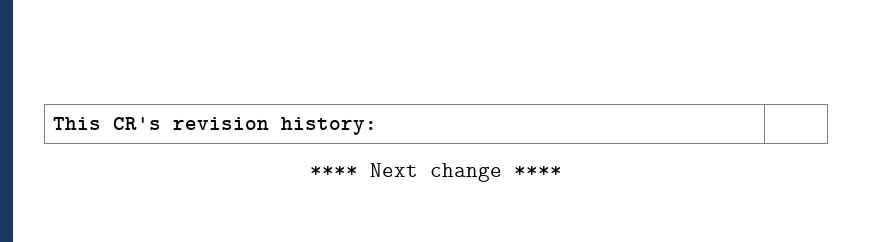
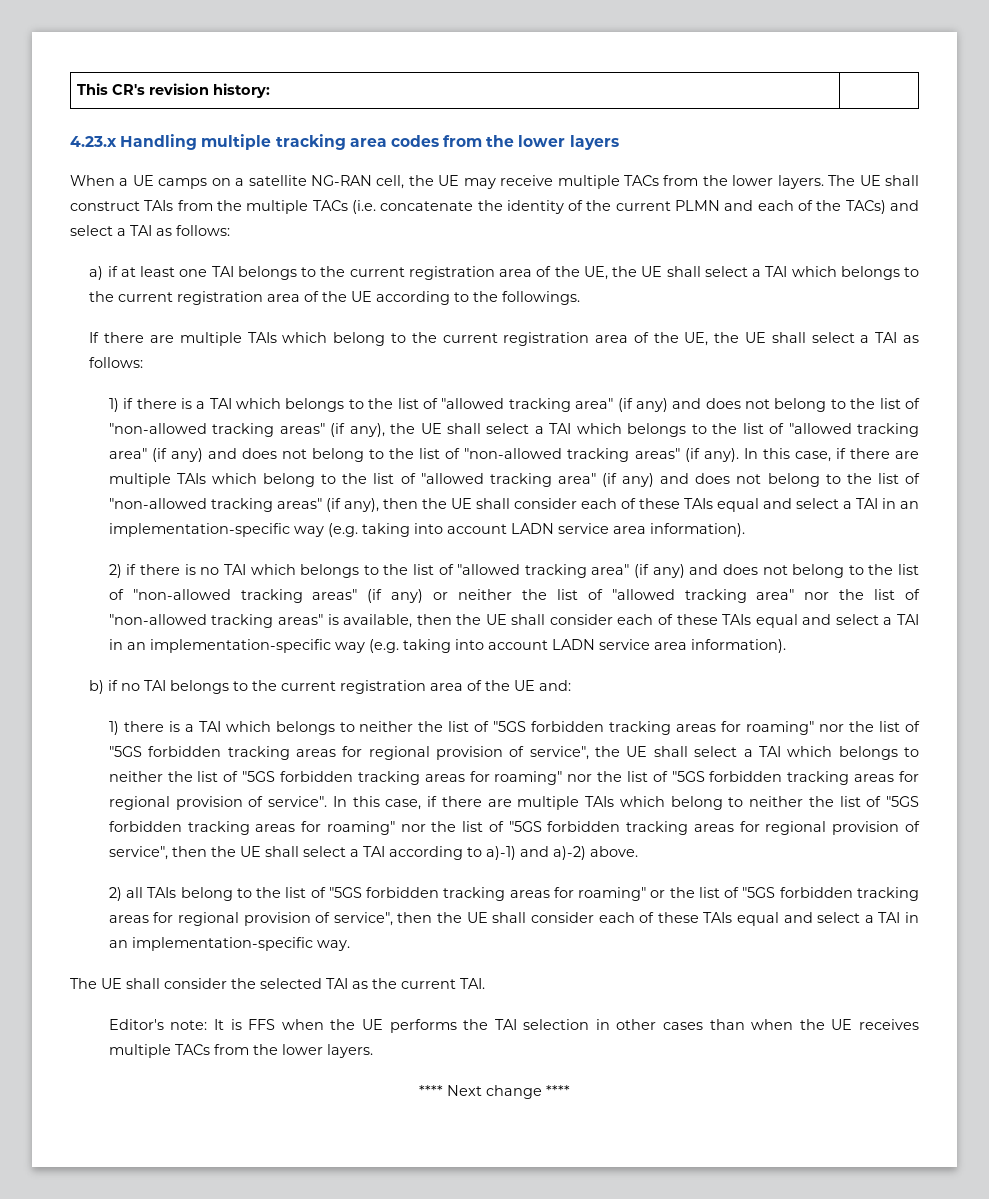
(377, 126) none -> [70,134,619,150] [70,175,920,189] [70,200,919,214] [70,225,230,236] [89,266,919,280] [89,291,581,305] [89,332,919,346] [89,357,144,368] [108,398,921,412] [108,423,920,437] [108,448,920,462] [108,473,920,487] [108,498,919,512] [108,523,745,537] [108,564,919,578] [108,589,921,603] [108,614,919,628] [108,639,786,653] [89,680,572,694] [108,721,921,735] [108,746,919,760] [108,771,920,785] [108,796,919,810] [108,821,920,835] [108,846,638,860] [108,887,919,901] [108,912,919,926] [108,937,350,951] [70,978,485,989] [108,1019,920,1033] [108,1044,373,1058] // 4.23.x Handling multiple tracking area codes from the lower layers // When a UE camps on a satellite NG-RAN cell, the UE may receive multiple TACs from the lower layers. The UE shall construct TAIs from the multiple TACs (i.e. concatenate the identity of the current PLMN and each of the TACs) and select a TAI as follows: // a) if at least one TAI belongs to the current registration area of the UE, the UE shall select a TAI which belongs to the current registration area of the UE according to the followings. // If there are multiple TAIs which belong to the current registration area of the UE, the UE shall select a TAI as follows: // 1) if there is a TAI which belongs to the list of "allowed tracking area" (if any) and does not belong to the list of "non-allowed tracking areas" (if any), the UE shall select a TAI which belongs to the list of "allowed tracking area" (if any) and does not belong to the list of "non-allowed tracking areas" (if any). In this case, if there are multiple TAIs which belong to the list of "allowed tracking area" (if any) and does not belong to the list of "non-allowed tracking areas" (if any), then the UE shall consider each of these TAIs equal and select a TAI in an implementation-specific way (e.g. taking into account LADN service area information). // 2) if there is no TAI which belongs to the list of "allowed tracking area" (if any) and does not belong to the list of "non-allowed tracking areas" (if any) or neither the list of "allowed tracking area" nor the list of "non-allowed tracking areas" is available, then the UE shall consider each of these TAIs equal and select a TAI in an implementation-specific way (e.g. taking into account LADN service area information). // b) if no TAI belongs to the current registration area of the UE and: // 1) there is a TAI which belongs to neither the list of "5GS forbidden tracking areas for roaming" nor the list of "5GS forbidden tracking areas for regional provision of service", the UE shall select a TAI which belongs to neither the list of "5GS forbidden tracking areas for roaming" nor the list of "5GS forbidden tracking areas for regional provision of service". In this case, if there are multiple TAIs which belong to neither the list of "5GS forbidden tracking areas for roaming" nor the list of "5GS forbidden tracking areas for regional provision of service", then the UE shall select a TAI according to a)-1) and a)-2) above. // 2) all TAIs belong to the list of "5GS forbidden tracking areas for roaming" or the list of "5GS forbidden tracking areas for regional provision of service", then the UE shall consider each of these TAIs equal and select a TAI in an implementation-specific way. // The UE shall consider the selected TAI as the current TAI. // Editor's note: It is FFS when the UE performs the TAI selection in other cases than when the UE receives multiple TACs from the lower layers.

